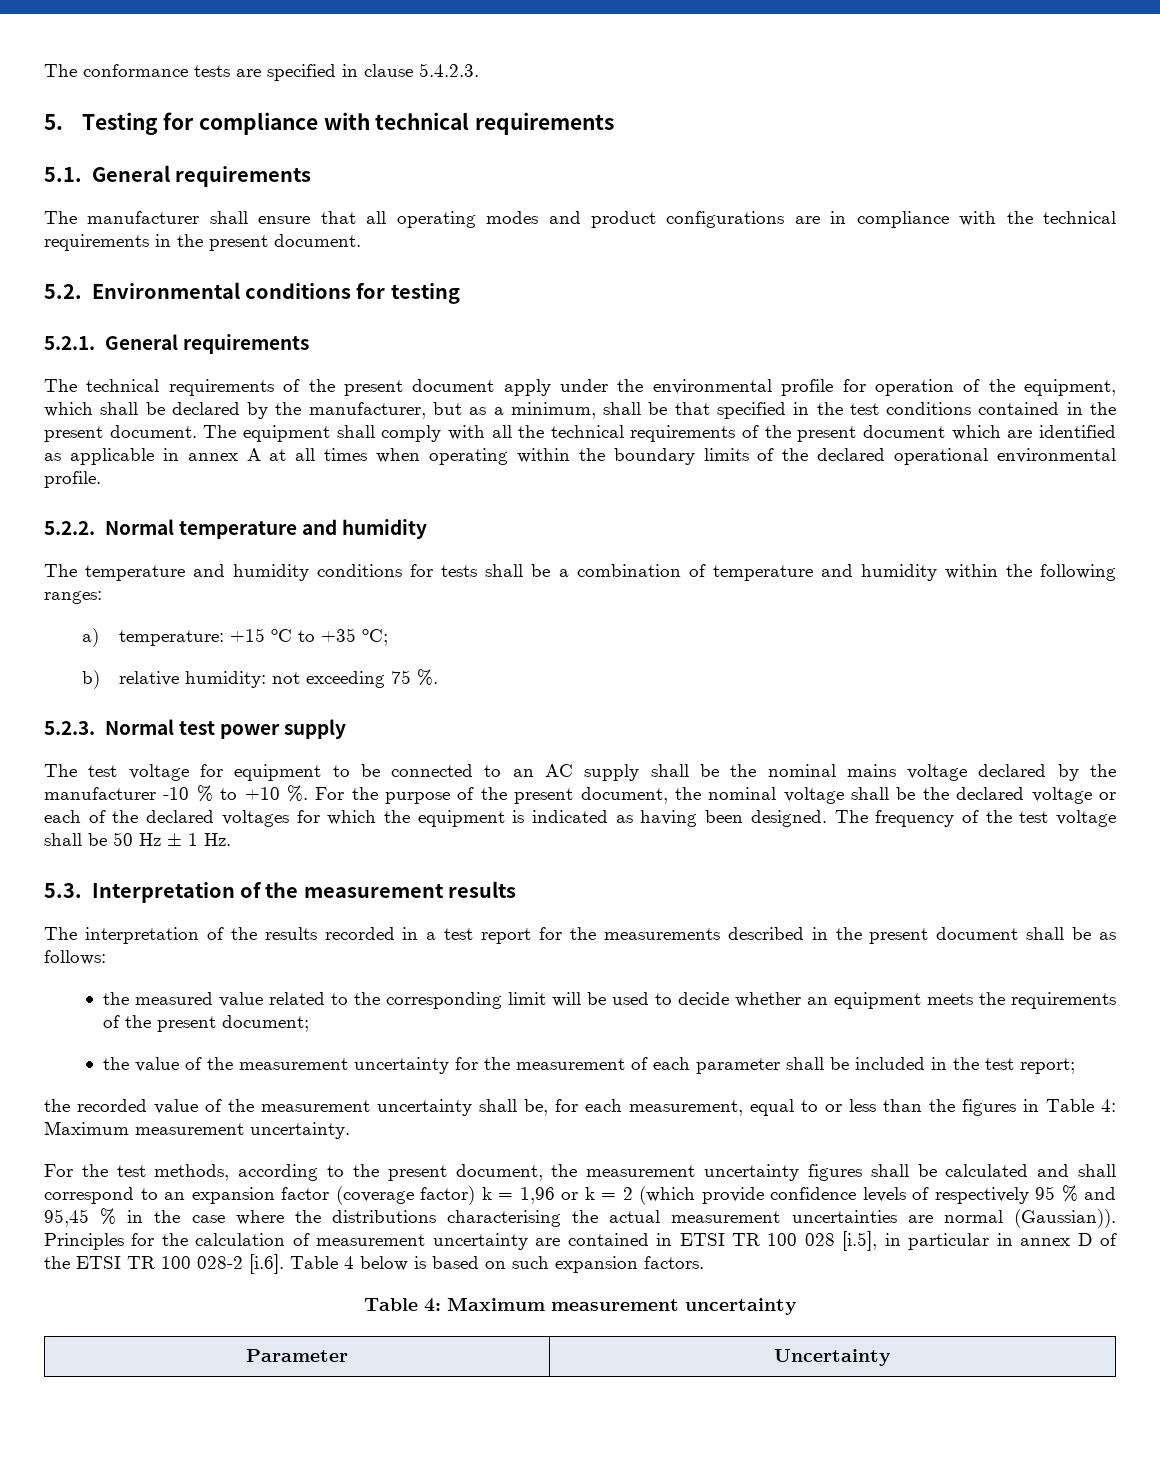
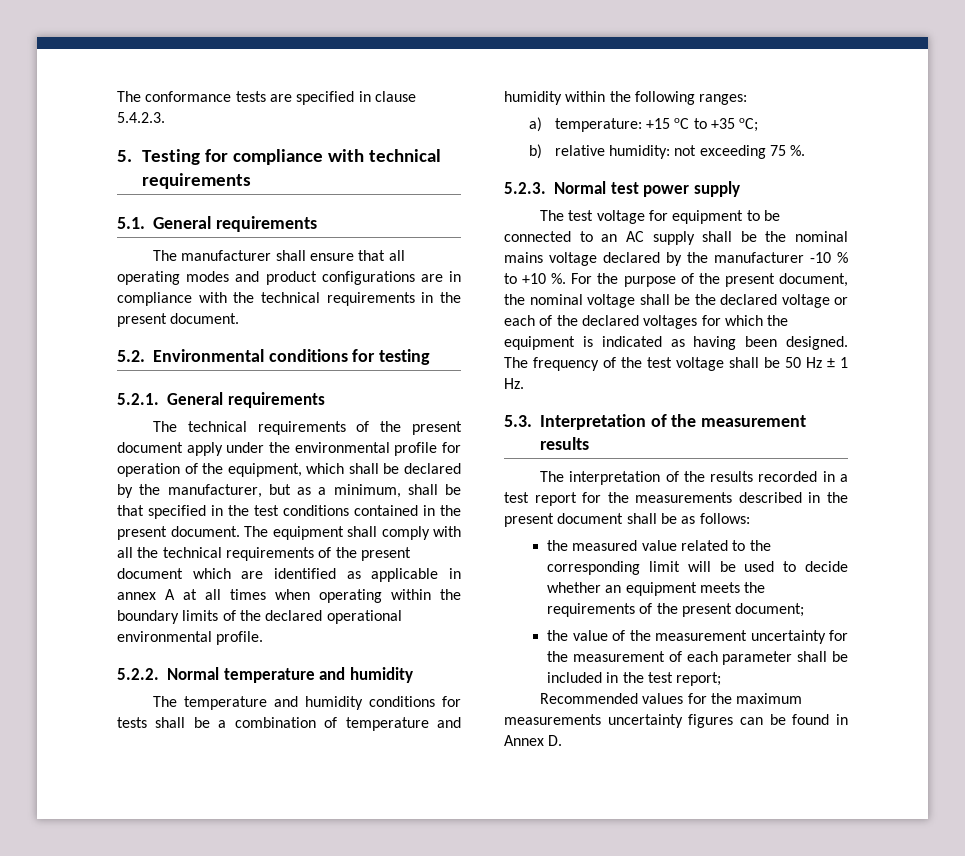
[44,1099,1116,1116] [44,1121,350,1139] [44,1164,1117,1181] [44,1185,1116,1205] [44,1208,1116,1228] [44,1231,1118,1251] [44,1254,704,1274] [363,1297,797,1315] [246,1349,348,1362] [774,1349,891,1366] the recorded value of the measurement uncertainty shall be, for each measurement, equal to or less than the figures in Table 4: Maximum measurement uncertainty. // For the test methods, according to the present document, the measurement uncertainty figures shall be calculated and shall correspond to an expansion factor (coverage factor) k = 1,96 or k = 2 (which provide confidence levels of respectively 95 % and 95,45 % in the case where the distributions characterising the actual measurement uncertainties are normal (Gaussian)). Principles for the calculation of measurement uncertainty are contained in ETSI TR 100 028 [i.5], in particular in annex D of the ETSI TR 100 028-2 [i.6]. Table 4 below is based on such expansion factors. // Table 4: Maximum measurement uncertainty // Parameter | Uncertainty -> [539,693,803,704] [504,714,848,728] [504,735,563,746] Recommended values for the maximum measurements uncertainty figures can be found in Annex D.

